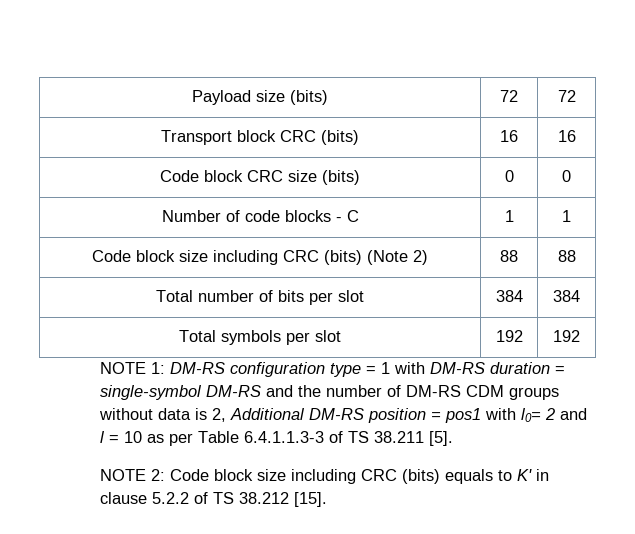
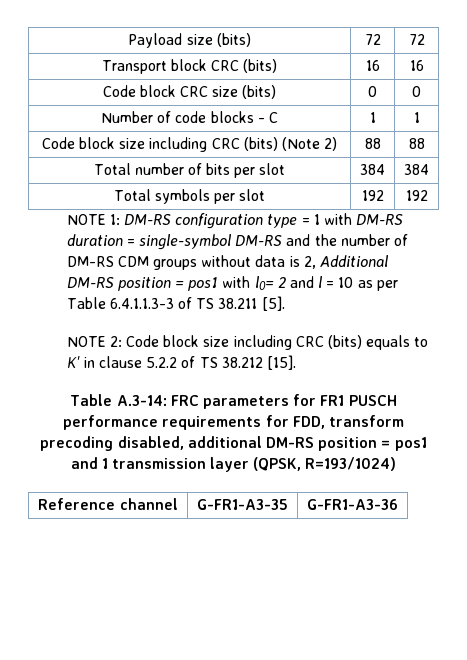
(328, 499) none -> [70,394,397,409] [63,415,404,430] [40,436,427,451] [70,457,397,472] [38,498,178,510] [197,499,288,510] [306,499,398,510] // Table A.3-14: FRC parameters for FR1 PUSCH performance requirements for FDD, transform precoding disabled, additional DM-RS position = pos1 and 1 transmission layer (QPSK, R=193/1024) // Reference channel | G-FR1-A3-35 | G-FR1-A3-36

